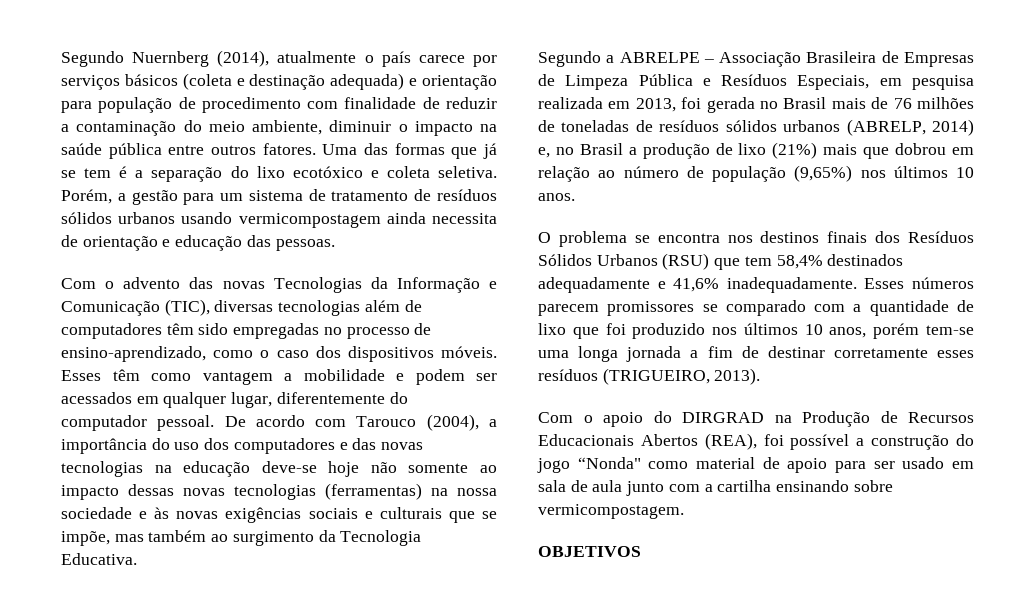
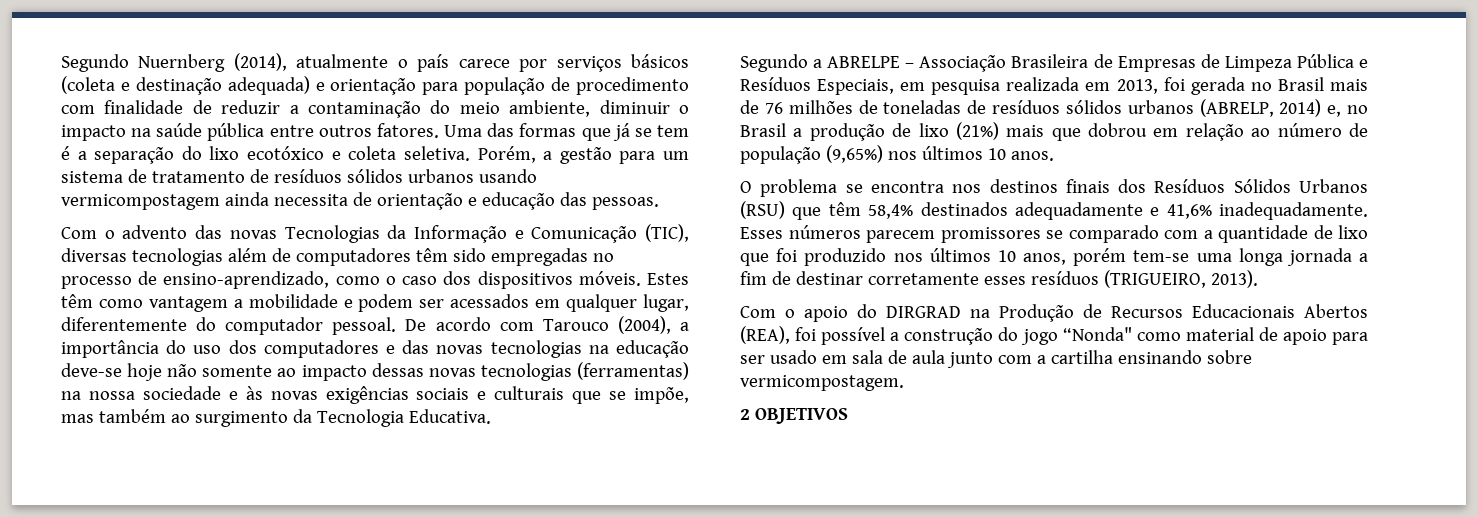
[61,370,101,381] Esses -> [647,273,689,285] Estes
[744,256,772,266] tem -> [828,202,861,216] têm
(684, 511) none -> [740,409,750,420] 2

